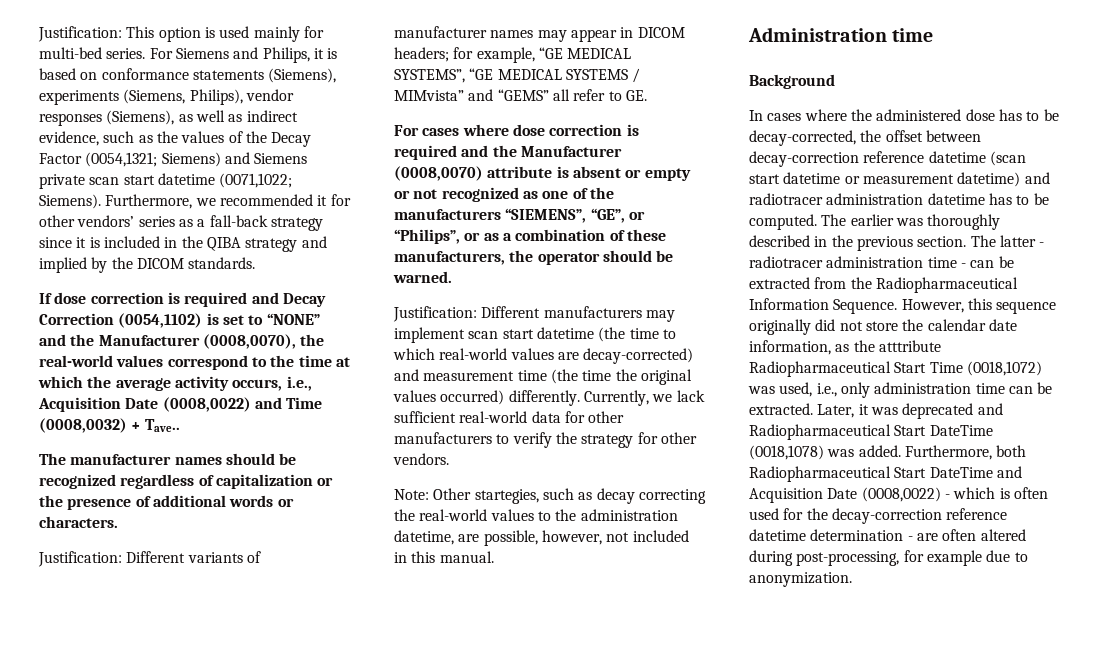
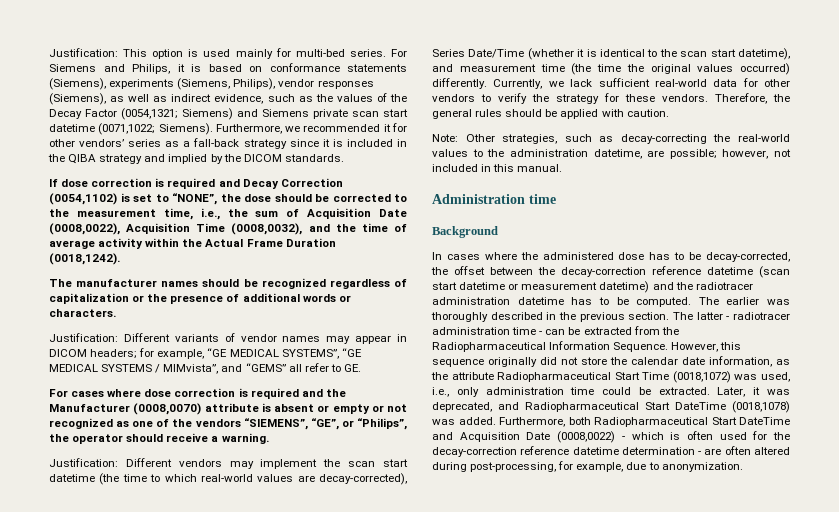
[266,313,320,325] [39,334,325,349] [39,355,350,370] [38,376,312,391] [38,397,323,412] [39,418,180,433] “NONE” and the Manufacturer (0008,0070), the real-world values correspond to the time at which the average activity occurs, i.e., Acquisition Date (0008,0022) and Time (0008,0032) + Tave.. -> [172,193,407,205] [49,208,407,220] [49,223,408,235] [49,238,336,249] [49,253,120,265] “NONE”, the dose should be corrected to the measurement time, i.e., the sum of Acquisition Date (0008,0022), Acquisition Time (0008,0032), and the time of average activity within the Actual Frame Duration (0018,1242).
[394,26,487,38] manufacturer -> [240,334,277,342] vendor
[394,90,464,101] MIMvista” -> [163,364,219,374] MIMvista”,
[394,209,501,220] manufacturers -> [195,419,241,427] vendors
[464,229,666,241] [394,250,674,265] [393,271,452,283] [393,306,642,322] or as a combination of these manufacturers, the operator should be warned. // Justification: Different manufacturers -> [49,433,269,444] [49,458,222,467] the operator should receive a warning. // Justification: Different vendors
(465, 335) none -> [323,459,341,467] the
[583,348,694,364] decay-corrected) -> [319,473,407,485] [432,48,790,60] decay-corrected), Series Date/Time (whether it is identical to the scan start datetime),
[394,432,492,444] manufacturers -> [432,94,475,102] vendors
[660,432,697,444] other -> [625,94,655,102] these
(449, 459) none -> [715,93,790,104] [432,109,669,119] Therefore, the general rules should be applied with caution.
[474,488,706,504] startegies, such as decay correcting -> [502,134,707,144] strategies, such as decay-correcting
[483,530,538,546] possible, -> [669,149,717,159] possible;
(981, 136) none -> [538,267,555,275] the
(1050, 178) none -> [675,282,693,290] the
[878,340,941,352] atttribute -> [451,372,494,380] attribute
[1008,386,1033,394] can -> [602,387,632,395] could
[902,403,974,419] deprecated -> [432,402,492,412] deprecated,
[926,550,982,566] example -> [576,462,624,472] example,

